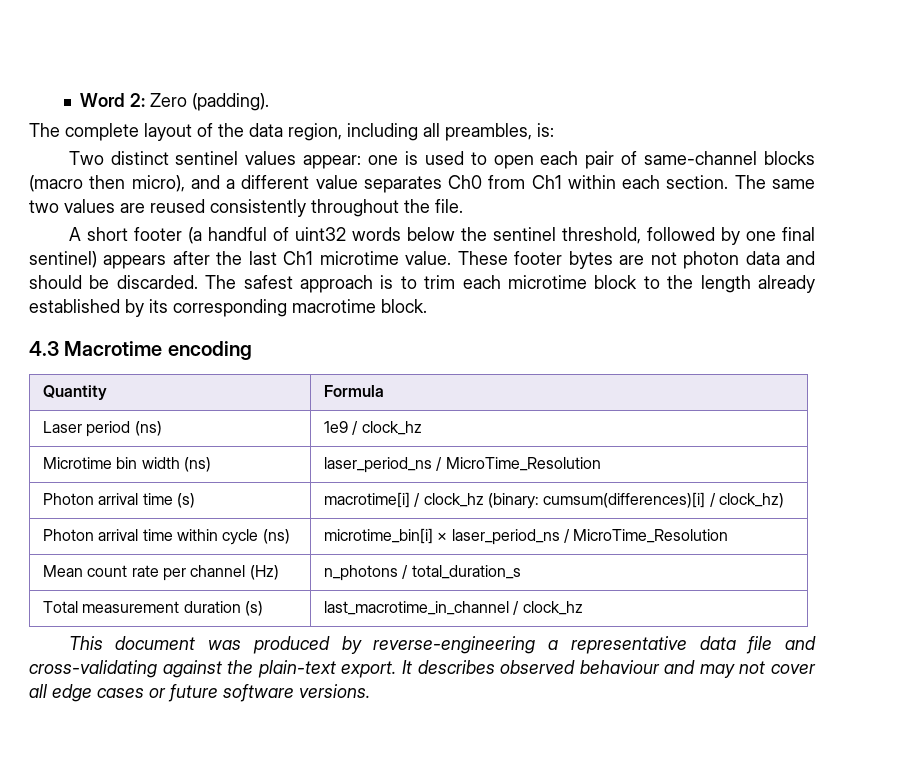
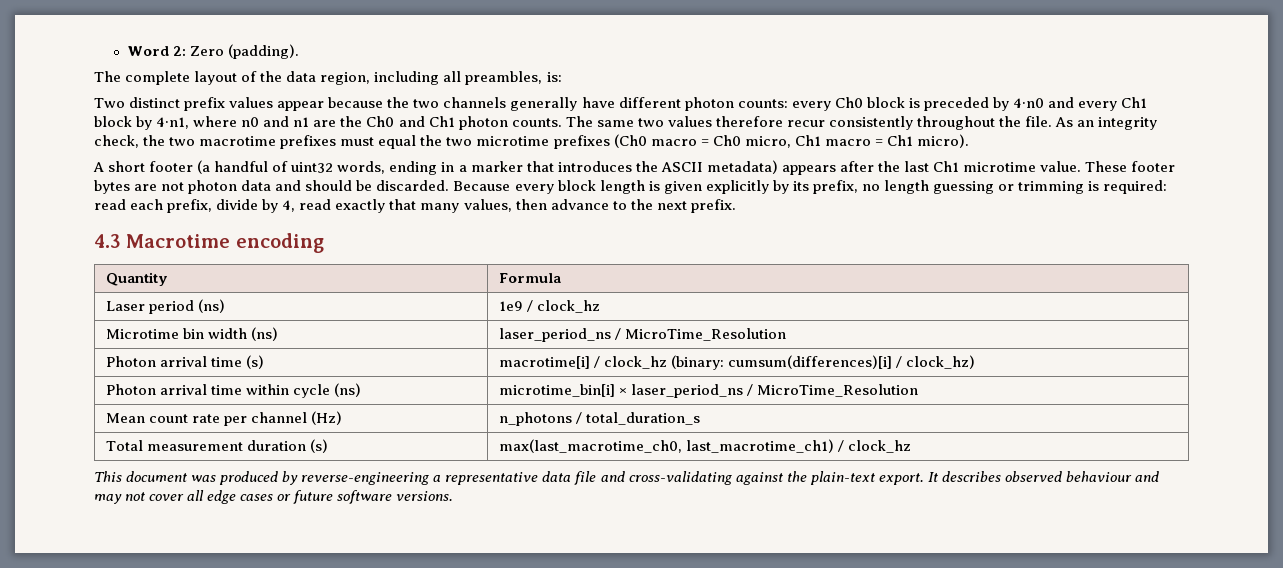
[175,151,816,169] [29,175,729,193] sentinel values appear: one is used to open each pair of same-channel blocks (macro then micro), and a different value separates Ch0 from Ch1 within each section. -> [184,97,1148,111] [94,116,562,130] prefix values appear because the two channels generally have different photon counts: every Ch0 block is preceded by 4·n0 and every Ch1 block by 4·n1, where n0 and n1 are the Ch0 and Ch1 photon counts.
[120,199,205,213] are reused -> [715,116,825,127] therefore recur
(463, 206) none -> [1055,117,1158,130] [94,134,969,149] As an integrity check, the two macrotime prefixes must equal the two microtime prefixes (Ch0 macro = Ch0 micro, Ch1 macro = Ch1 micro).
[351,227,816,245] [29,251,97,268] words below the sentinel threshold, followed by one final sentinel) -> [337,160,778,175] words, ending in a marker that introduces the ASCII metadata)
[205,275,815,293] [29,299,427,317] The safest approach is to trim each microtime block to the length already established by its corresponding macrotime block. -> [453,180,1168,194] [94,199,736,213] Because every block length is given explicitly by its prefix, no length guessing or trimming is required: read each prefix, divide by 4, read exactly that many values, then advance to the next prefix.
[323,601,509,615] last_macrotime_in_channel -> [498,439,834,453] max(last_macrotime_ch0, last_macrotime_ch1)

